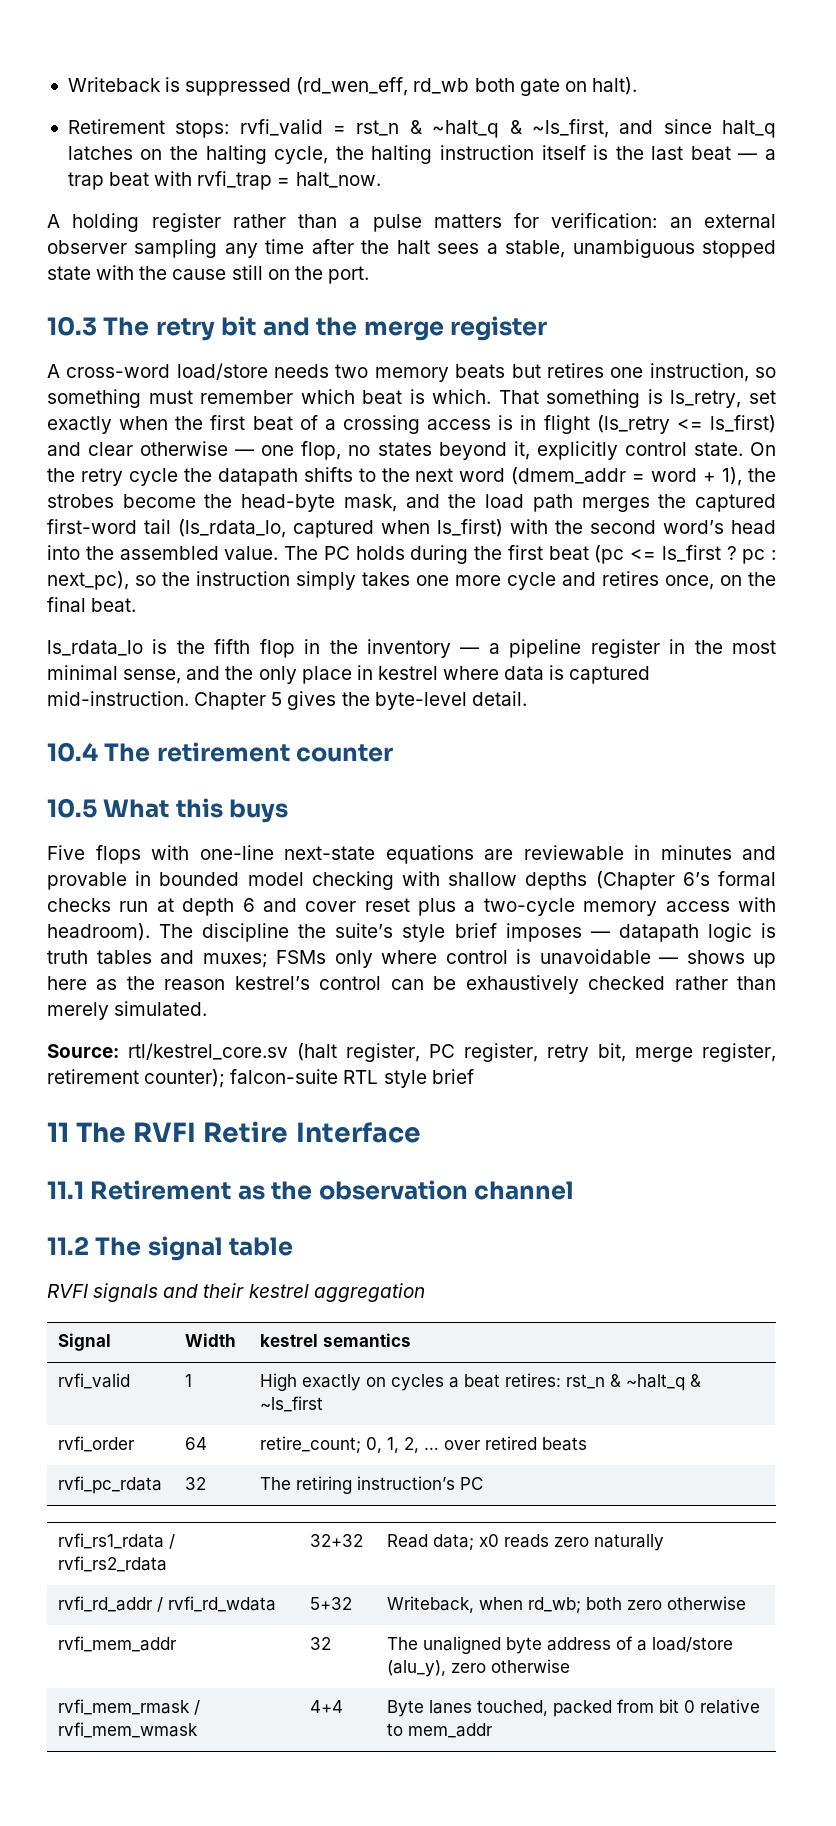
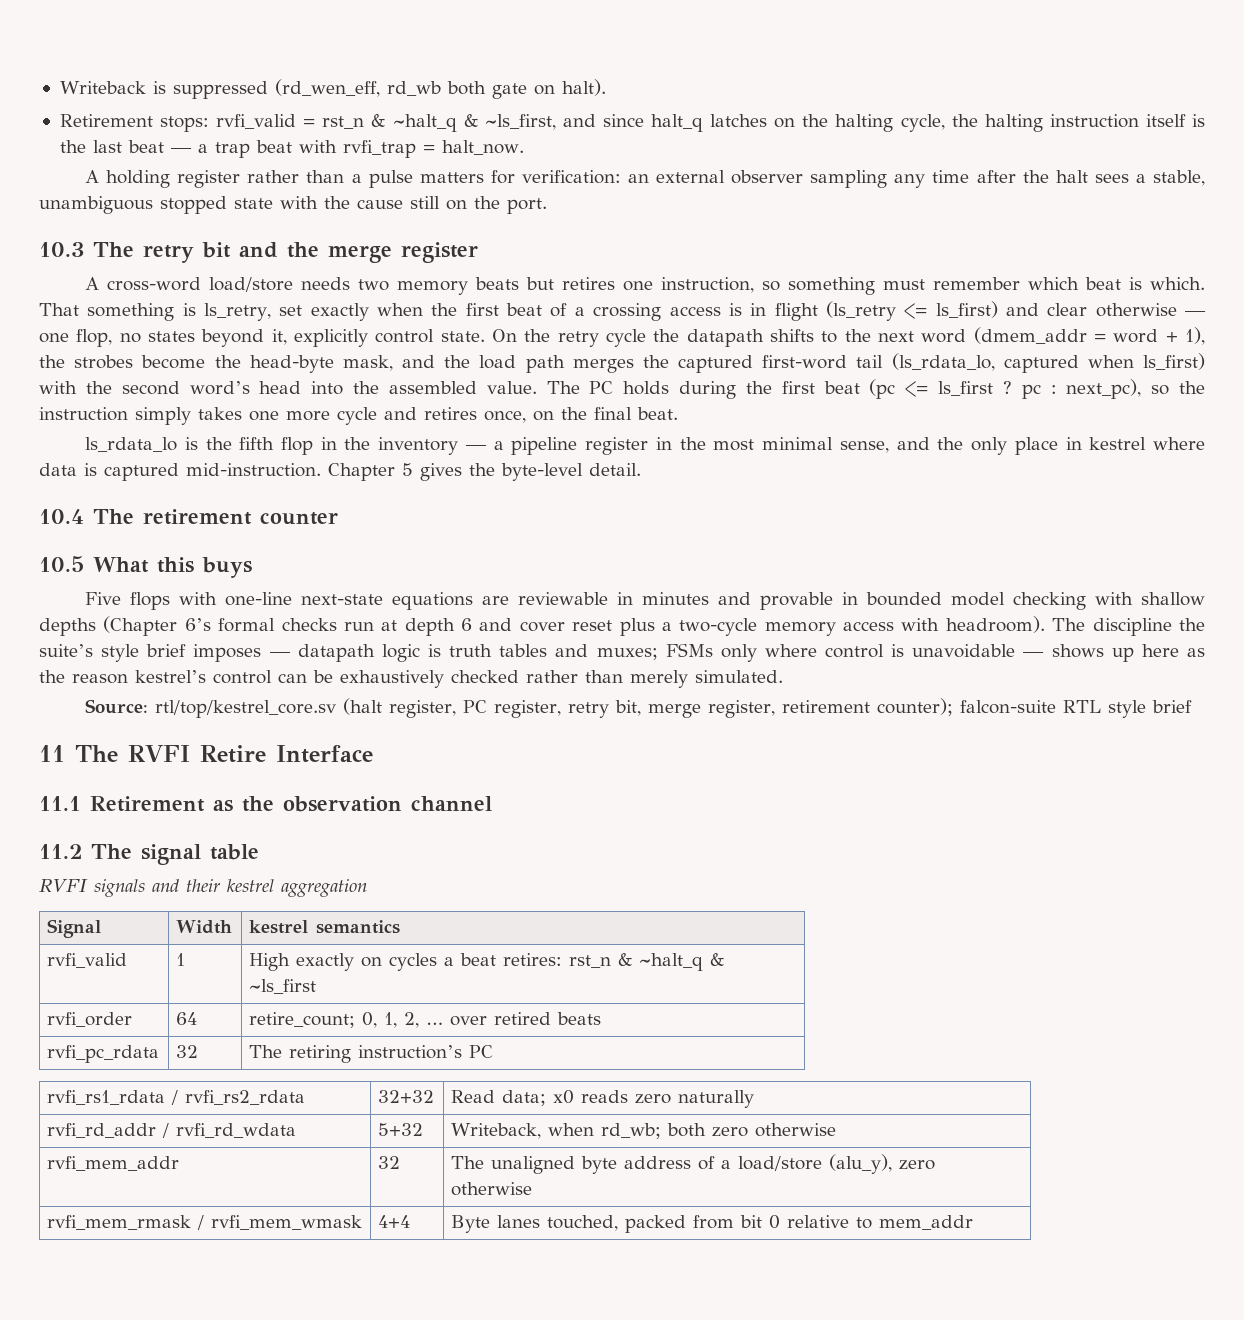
[128,1043,288,1060] rtl/kestrel_core.sv -> [155,700,337,718] rtl/top/kestrel_core.sv

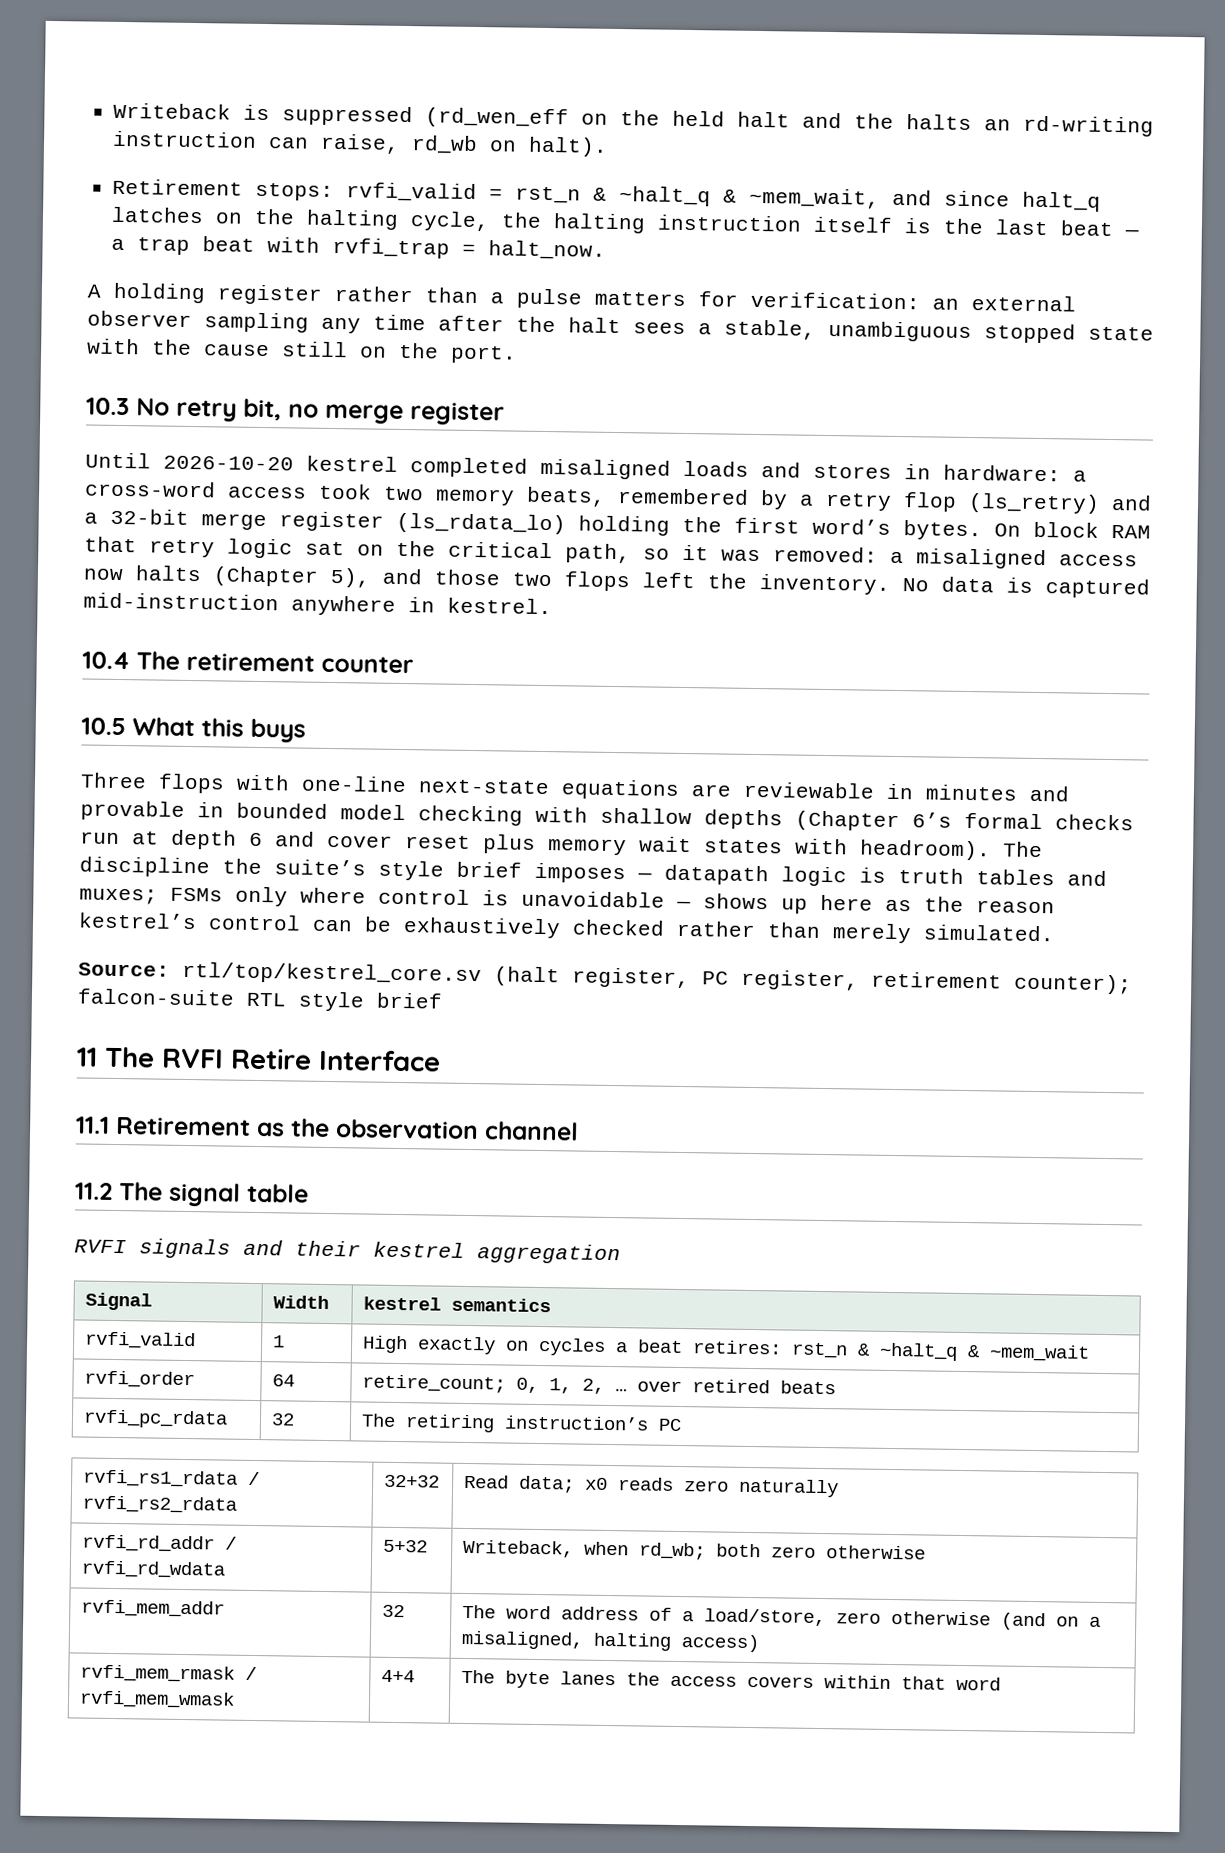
[274,79,527,99] (rd_wen_eff, rd_wb both gate -> [425,107,1155,137] [112,130,479,155] (rd_wen_eff on the held halt and the halts an rd-writing instruction can raise, rd_wb
[484,114,556,130] ~ls_first, -> [749,187,881,209] ~mem_wait,
[93,242,478,263] [85,277,1206,295] [39,301,1207,321] [39,327,1205,347] [39,353,1205,373] [39,379,1206,399] [39,407,678,425] [85,437,1205,455] [39,463,641,481] The retry bit and the merge register // A cross-word load/store needs two memory beats but retires one instruction, so something must remember which beat is which. That something is ls_retry, set exactly when the first beat of a crossing access is in flight (ls_retry <= ls_first) and clear otherwise — one flop, no states beyond it, explicitly control state. On the retry cycle the datapath shifts to the next word (dmem_addr = word + 1), the strobes become the head-byte mask, and the load path merges the captured first-word tail (ls_rdata_lo, captured when ls_first) with the second word’s head into the assembled value. The PC holds during the first beat (pc <= ls_first ? pc : next_pc), so the instruction simply takes one more cycle and retires once, on the final beat. // ls_rdata_lo is the fifth flop in the inventory — a pipeline register in the most minimal sense, and the only place in kestrel where data is captured mid-instruction. Chapter 5 gives the byte-level detail. -> [136,398,505,426] [85,452,1087,482] [85,480,1152,514] [84,508,1151,541] [84,536,1138,570] [83,565,1150,599] [83,592,552,616] No retry bit, no merge register // Until 2026-10-20 kestrel completed misaligned loads and stores in hardware: a cross-word access took two memory beats, remembered by a retry flop (ls_retry) and a 32-bit merge register (ls_rdata_lo) holding the first word’s bytes. On block RAM that retry logic sat on the critical path, so it was removed: a misaligned access now halts (Chapter 5), and those two flops left the inventory. No data is captured mid-instruction anywhere in kestrel.
[85,592,122,605] Five -> [80,772,147,789] Three
[661,618,895,636] a two-cycle memory access -> [548,836,783,856] memory wait states
[568,700,776,718] retry bit, merge register, -> (859, 980) none
[249,979,317,994] ~ls_first -> [989,1344,1091,1362] ~mem_wait
[491,1156,618,1174] unaligned byte -> [506,1605,552,1620] word
[738,1154,936,1174] [451,1182,533,1196] [47,1215,363,1230] [378,1215,411,1228] [451,1215,974,1233] load/store (alu_y), zero otherwise // rvfi_mem_rmask / rvfi_mem_wmask | 4+4 | Byte lanes touched, packed from bit 0 relative to mem_addr -> [704,1608,1102,1631] [461,1630,760,1653] [80,1664,258,1683] [79,1690,236,1709] [381,1669,416,1683] [461,1669,1002,1691] load/store, zero otherwise (and on a misaligned, halting access) // rvfi_mem_rmask / rvfi_mem_wmask | 4+4 | The byte lanes the access covers within that word

